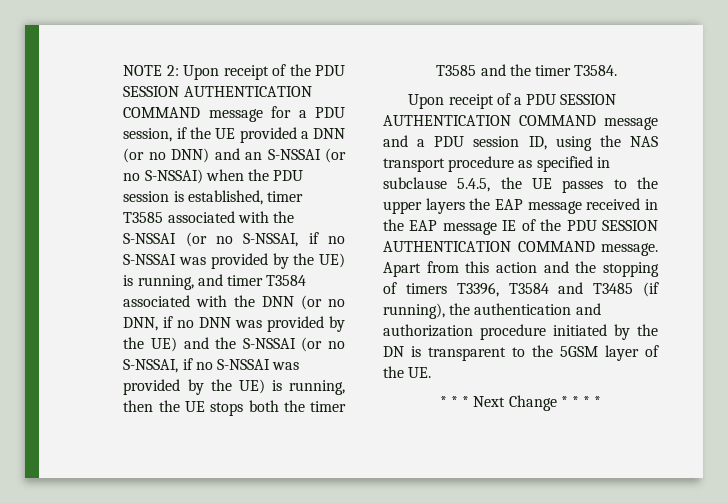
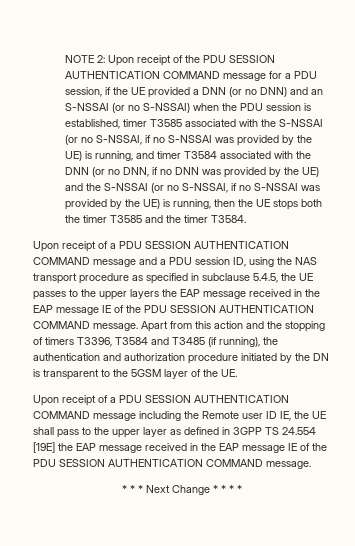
(432, 372) none -> [33,395,289,406] [33,411,326,421] [33,427,316,438] [33,442,327,453] [33,459,311,469] // Upon receipt of a PDU SESSION AUTHENTICATION COMMAND message including the Remote user ID IE, the UE shall pass to the upper layer as defined in 3GPP TS 24.554 [19E] the EAP message received in the EAP message IE of the PDU SESSION AUTHENTICATION COMMAND message.

